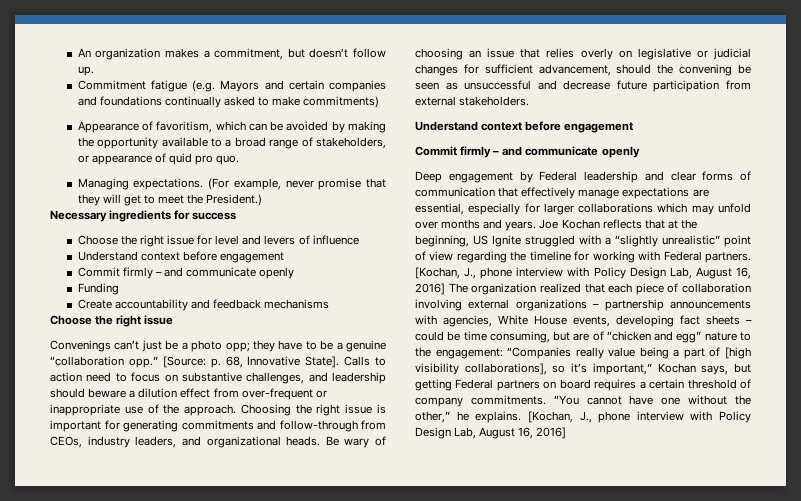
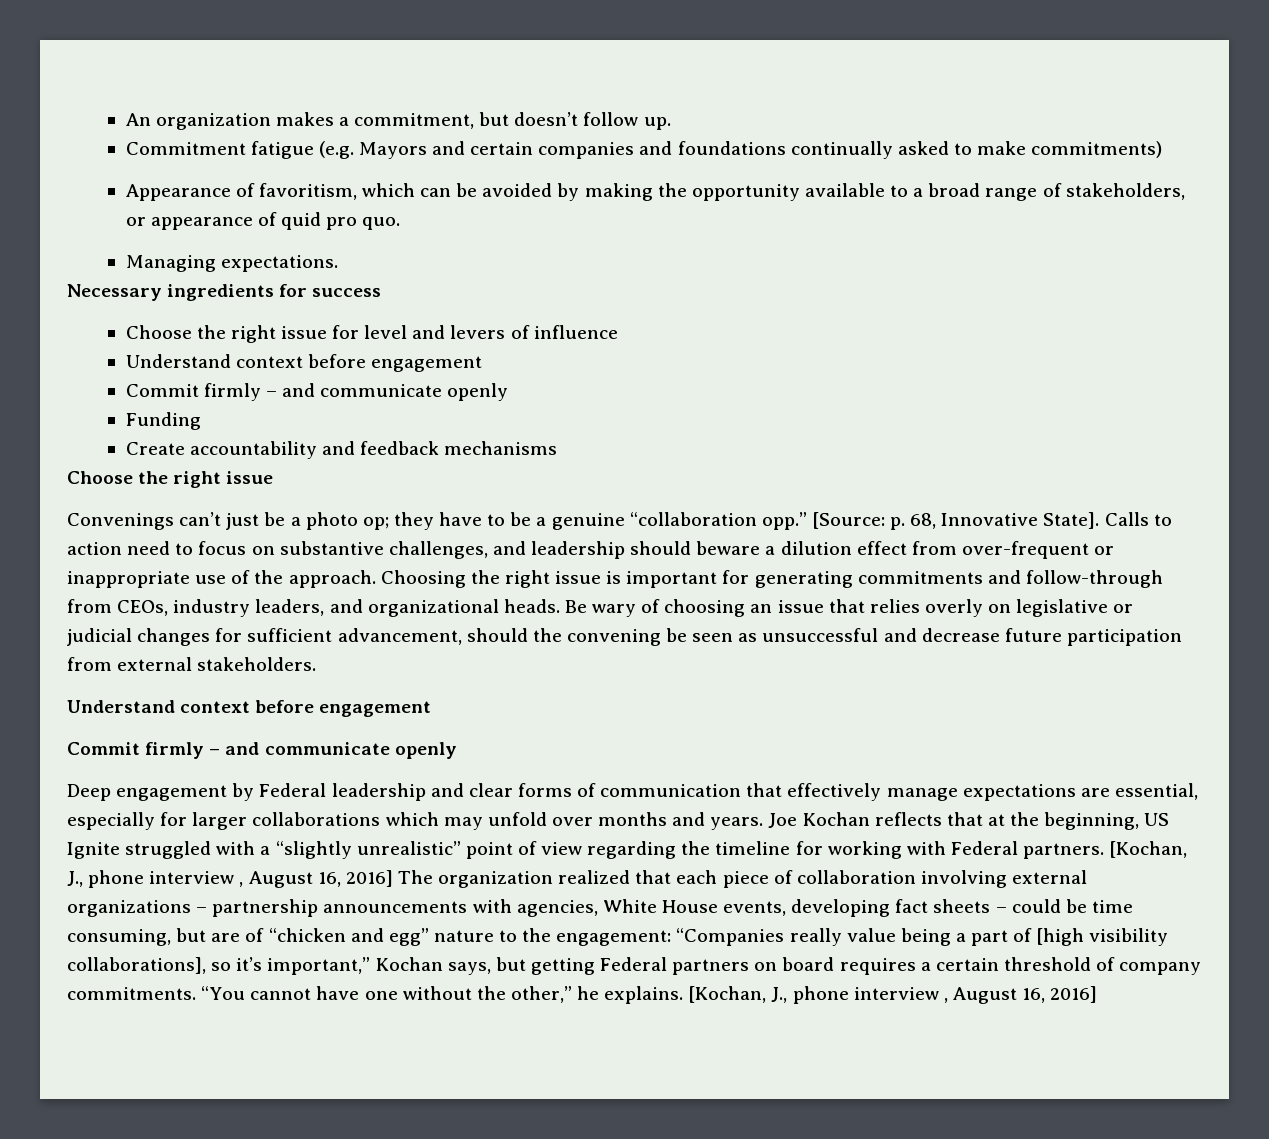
[208,178,386,190] [77,194,263,206] (For example, never promise that they will get to meet the President.) -> (338, 263) none
[225,342,250,352] opp; -> [362,517,389,530] op;
[567,267,692,279] with Policy Design Lab, -> [239,882,244,887] ,
[690,411,751,423] [415,427,477,439] with Policy Design Lab, -> [943,998,948,1003] ,

